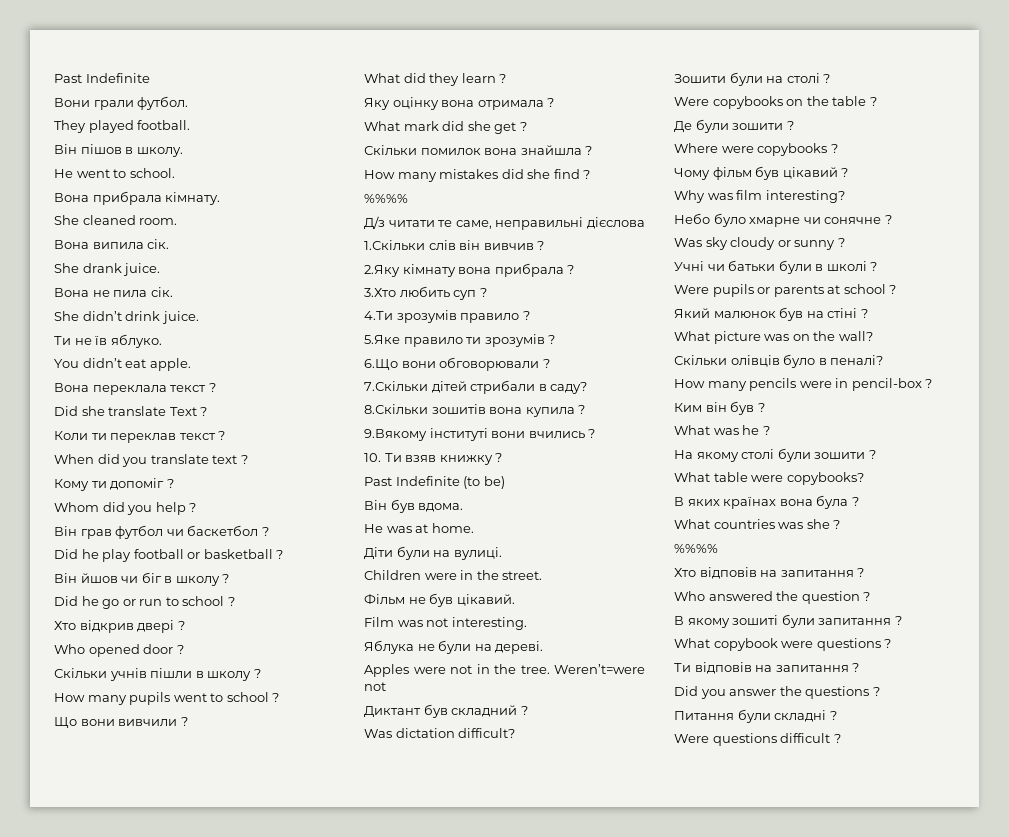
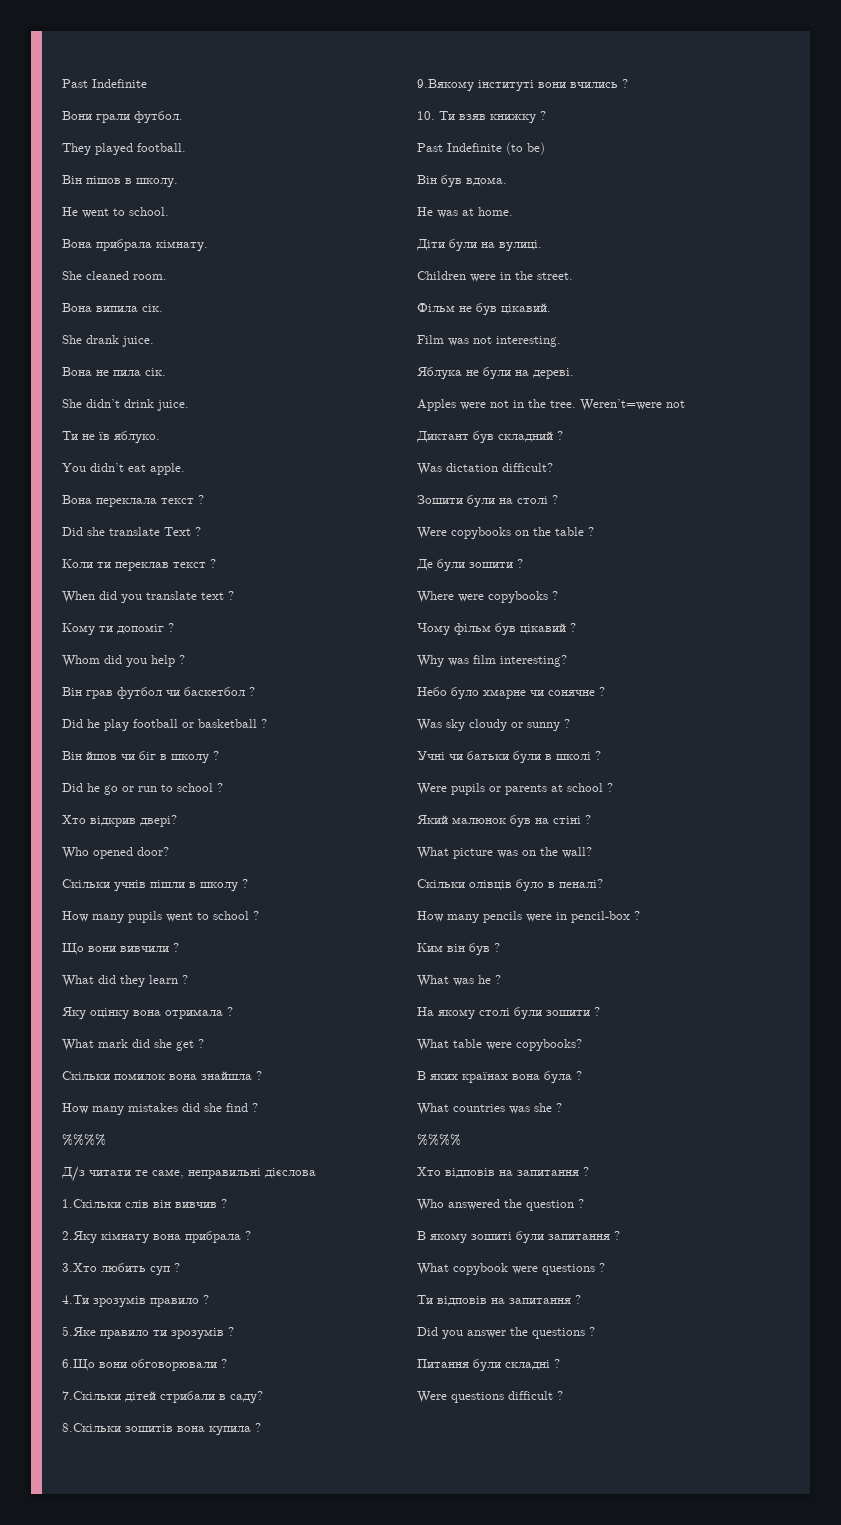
[137,620,185,633] двері ? -> [140,815,177,827] двері?
[143,644,184,654] door ? -> [137,847,169,856] door?

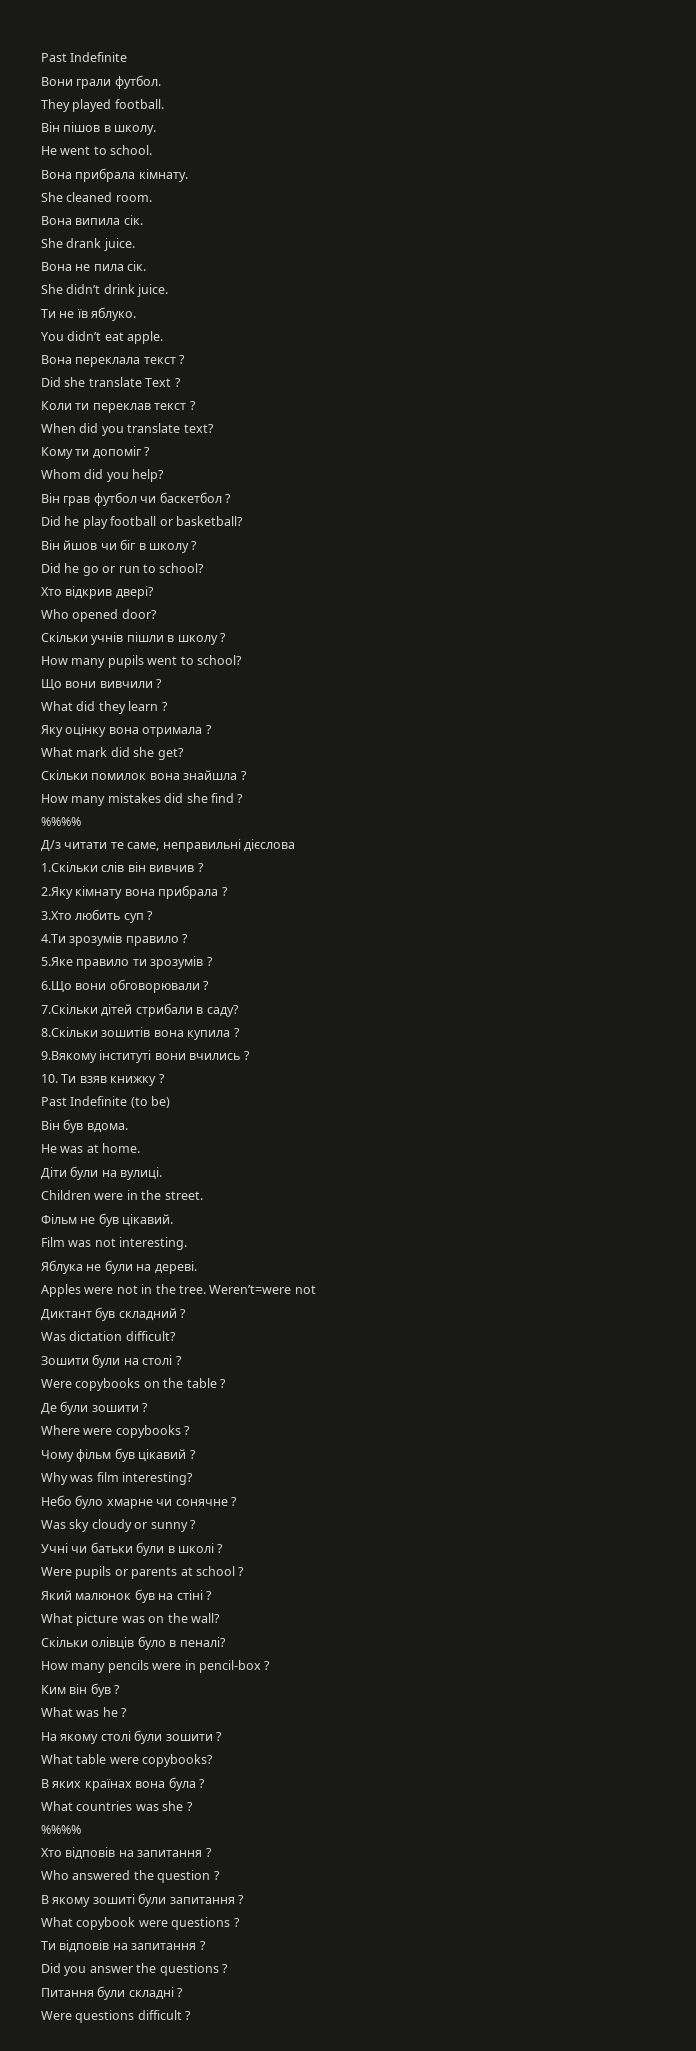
[201,591,234,600] text ? -> [183,424,214,433] text?
[151,655,185,667] help ? -> [132,469,165,482] help?
[198,719,267,728] basketball ? -> [175,516,243,526] basketball?
[177,783,223,792] school ? -> [159,563,205,573] school?
[213,911,259,920] school ? -> [196,655,242,665] school?
[176,1039,204,1051] get ? -> [157,748,184,760] get?

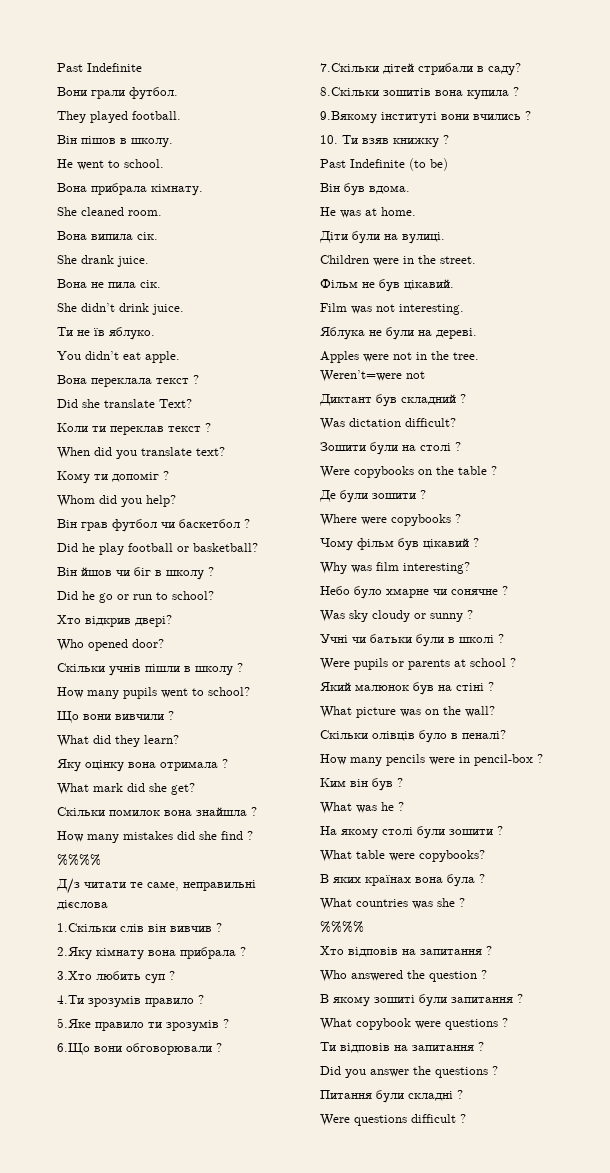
[145,378,181,387] Text ? -> [159,399,192,408] Text?
[128,701,168,711] learn ? -> [144,735,179,744] learn?

